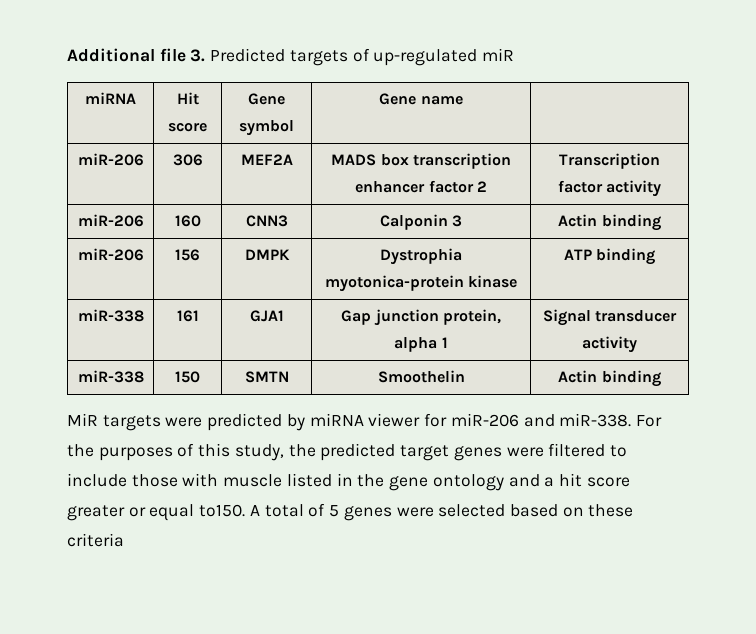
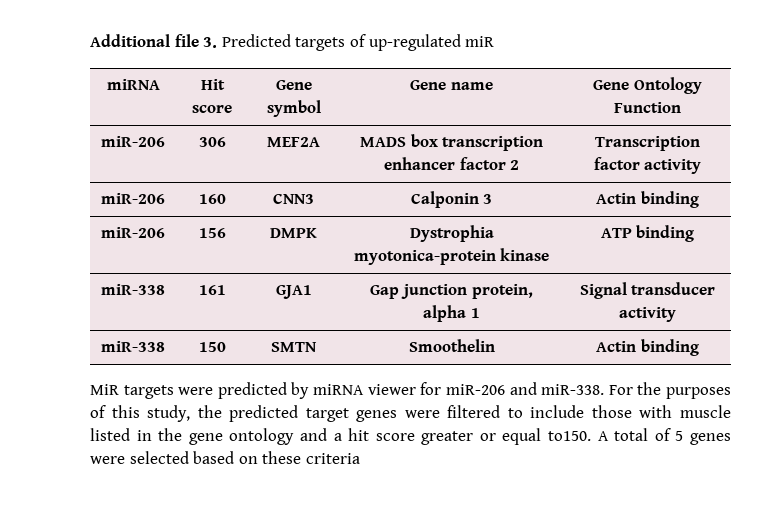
(463, 100) none -> [593,77,702,94] [614,102,681,113] Gene Ontology Function

